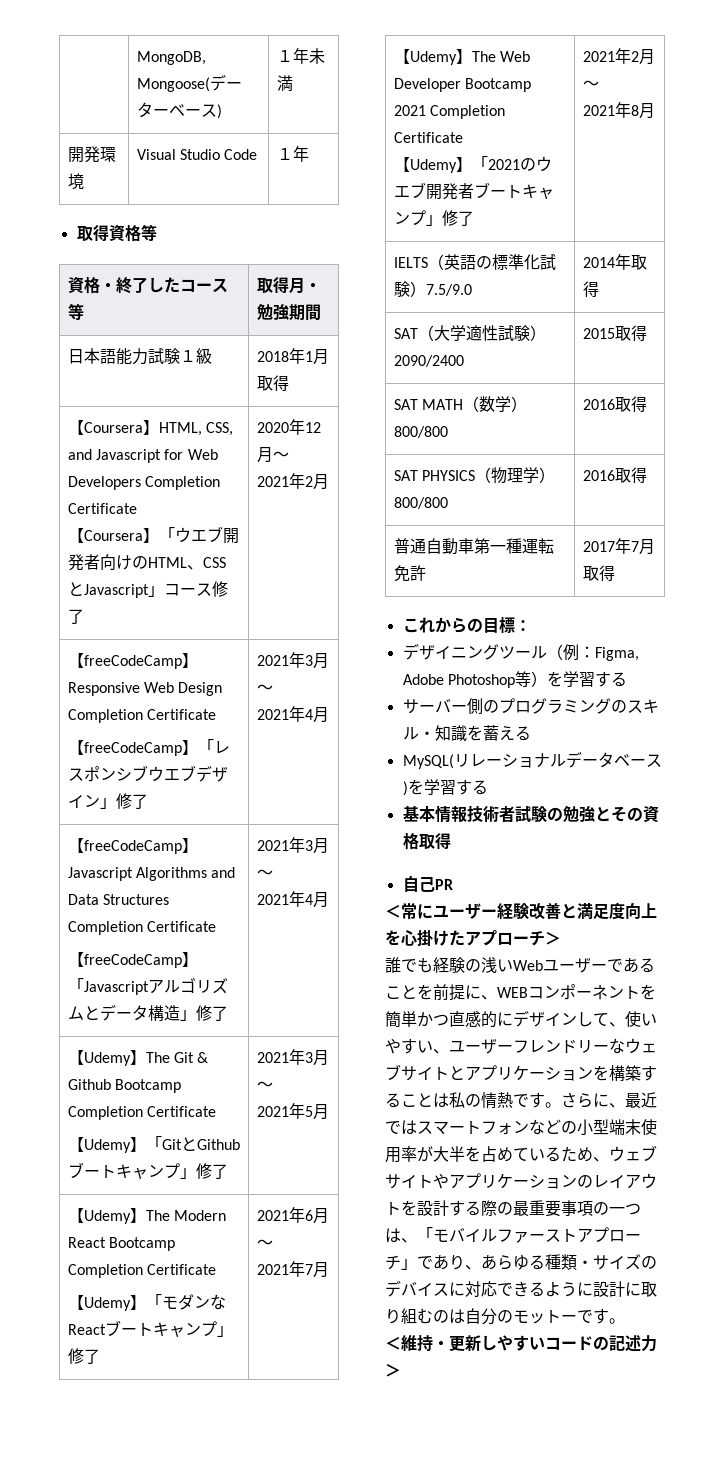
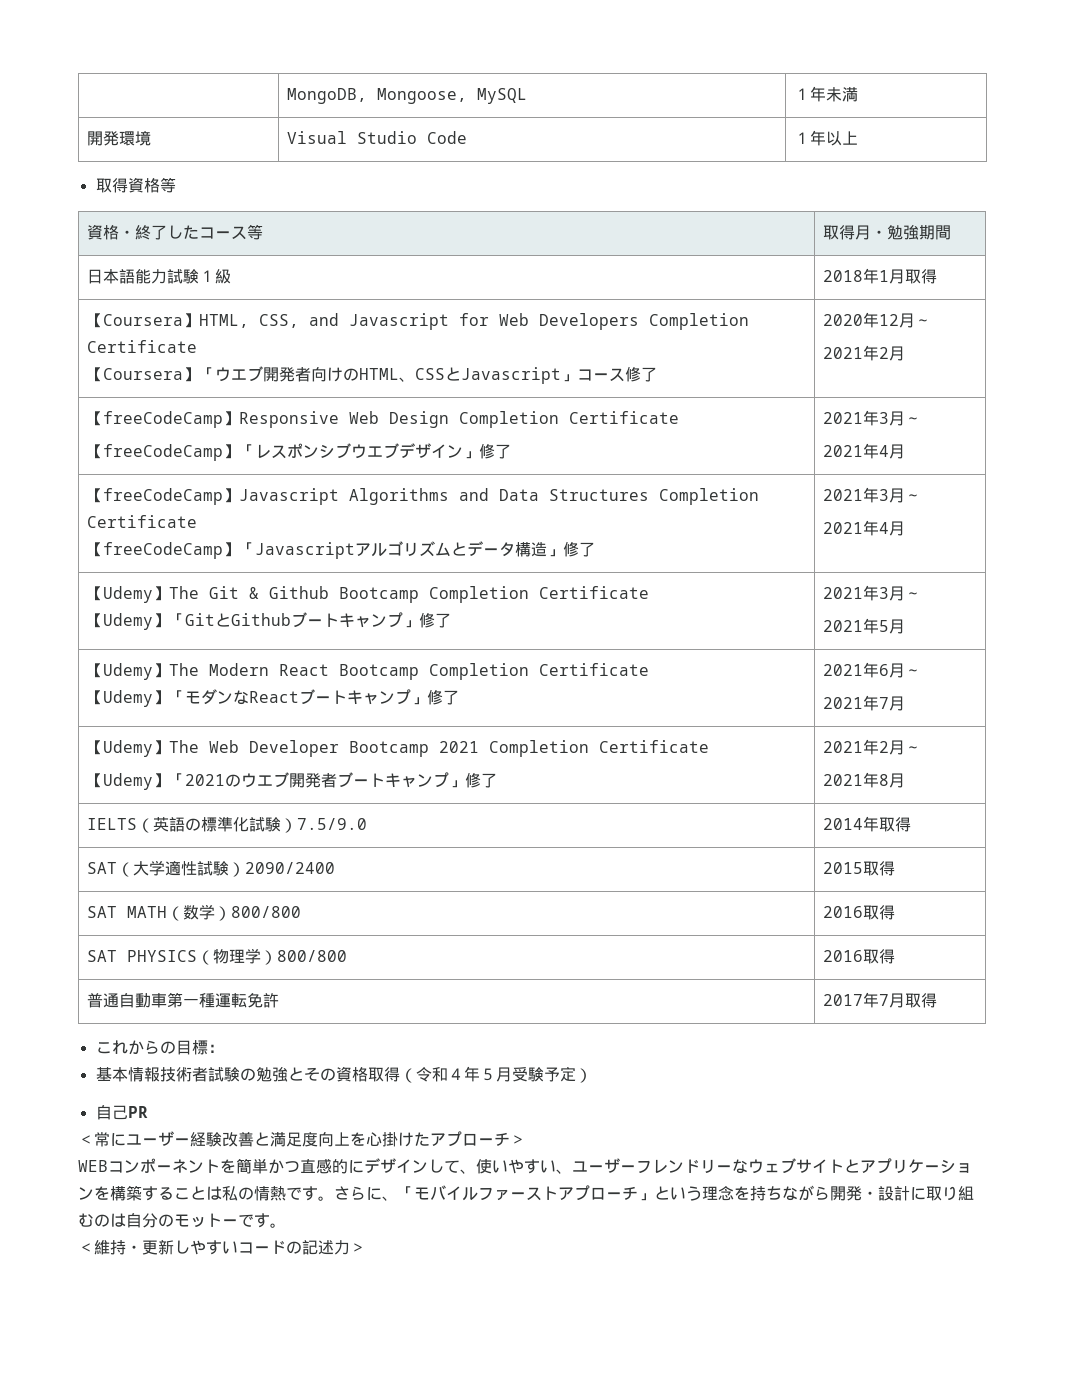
[136,74,242,92] [136,102,222,119] Mongoose(データーベース) -> [376,88,527,104] Mongoose, MySQL
(309, 154) none -> [825,131,858,146] 以上
[402,643,639,661] [402,671,627,688] [402,698,659,714] [402,725,531,742] [402,751,662,769] [402,779,488,796] // デザイニングツール（例：Figma, Adobe Photoshop等）を学習する // サーバー側のプログラミングのスキル・知識を蓄える // MySQL(リレーショナルデータベース)を学習する -> (224, 1048) none
(451, 841) none -> [399,1066,592,1083] （令和４年５月受験予定）
[385,957,655,973] [385,984,497,1001] 誰でも経験の浅いWebユーザーであることを前提に、 -> (526, 1140) none
[625,1092,657,1108] [385,1119,657,1136] [385,1145,657,1163] [385,1173,657,1189] [385,1200,641,1217] [385,1228,417,1243] 最近ではスマートフォンなどの小型端末使用率が大半を占めているため、ウェブサイトやアプリケーションのレイアウトを設計する際の最重要事項の一つは、 -> (398, 1198) none
[417,1254,657,1270] [385,1280,593,1297] であり、あらゆる種類・サイズのデバイスに対応できるように -> [654,1185,878,1201] という理念を持ちながら開発・

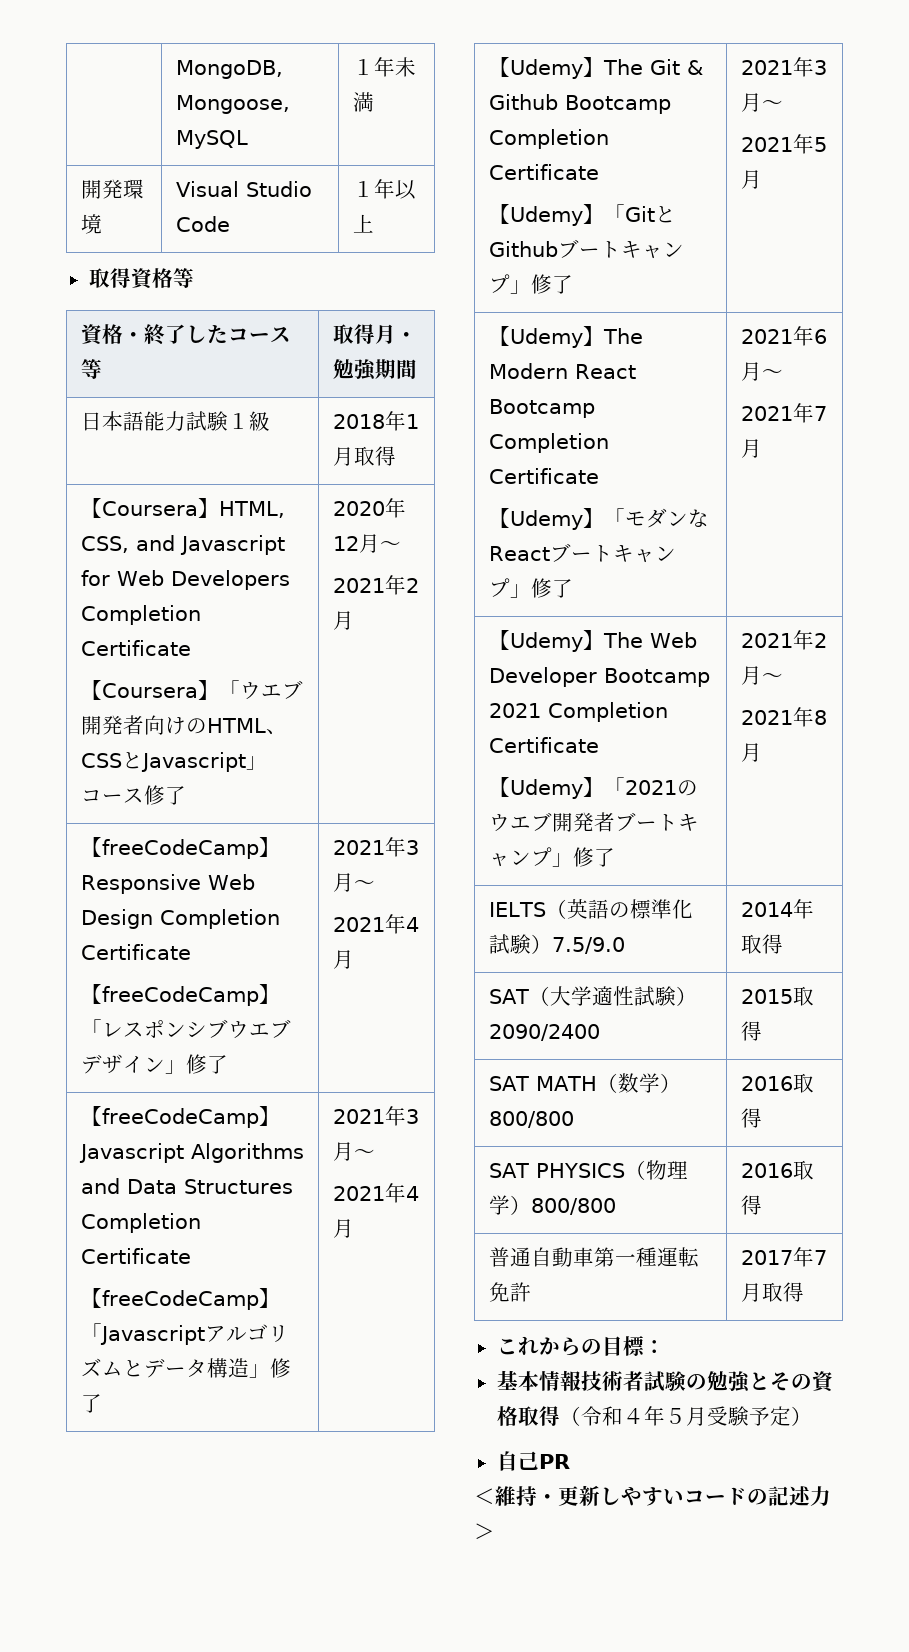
[78,1131,526,1147] [78,1158,972,1174] [78,1185,974,1201] [78,1213,286,1228] // ＜常にユーザー経験改善と満足度向上を心掛けたアプローチ＞ // WEBコンポーネントを簡単かつ直感的にデザインして、使いやすい、ユーザーフレンドリーなウェブサイトとアプリケーションを構築することは私の情熱です。さらに、「モバイルファーストアプローチ」という理念を持ちながら開発・設計に取り組むのは自分のモットーです。 -> (570, 1461) none

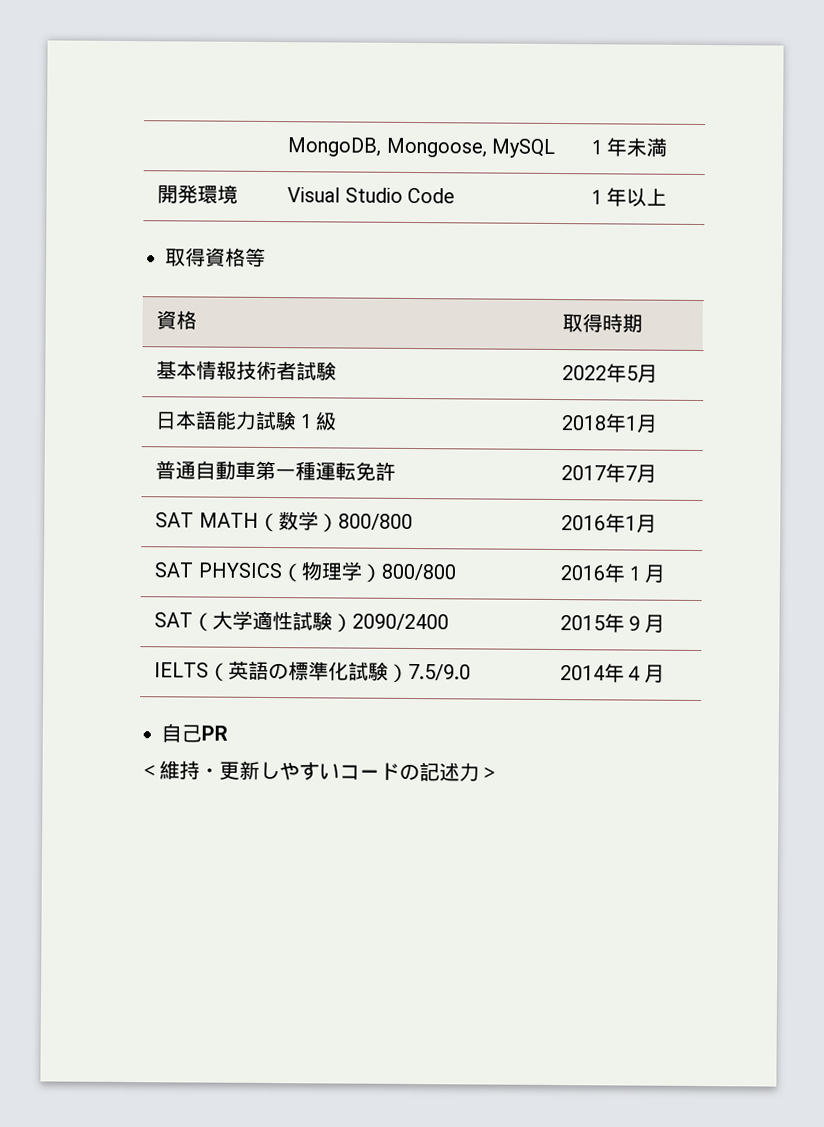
[122,324,291,345] [80,359,102,379] [332,324,417,344] [332,359,417,381] ・終了したコース等 | 取得月・勉強期間 -> [562,313,644,333] [156,360,338,381] [562,363,659,383] | 取得時期 // 基本情報技術者試験 | 2022年5月
[353,446,396,466] [80,498,285,518] [80,535,285,555] [80,570,290,590] [80,605,201,625] [80,640,191,656] [80,680,303,700] [80,715,287,735] [80,752,267,772] [80,785,186,805] [332,498,406,518] [332,534,401,553] [332,575,419,595] [332,611,354,630] [80,837,280,859] [80,874,255,894] [80,909,280,929] [80,944,191,960] [80,984,280,1006] [80,1019,291,1039] [80,1054,228,1074] [332,837,419,857] [332,873,375,892] [332,914,419,934] [332,950,354,969] [80,1106,280,1128] [78,1143,304,1163] [80,1178,293,1194] [80,1213,201,1233] [80,1248,191,1264] [80,1288,280,1310] [80,1323,289,1345] [80,1358,291,1378] [80,1394,102,1413] [332,1106,419,1126] [332,1142,375,1161] [332,1183,419,1203] [332,1219,354,1238] [488,57,703,79] [488,94,671,114] [488,129,609,149] [488,164,599,180] [488,204,676,226] [488,239,684,259] [488,274,573,294] [740,57,827,77] [740,93,783,112] [740,134,827,154] [740,170,762,189] [488,326,643,348] [488,363,636,379] [488,399,595,418] [488,433,609,453] [488,468,599,484] [488,508,709,530] [488,543,676,563] [488,578,573,598] [740,326,827,346] [740,362,783,381] [740,403,827,423] [740,439,762,458] [488,630,697,652] [488,667,710,687] [488,702,668,722] [488,737,599,753] [488,777,698,799] [488,812,699,832] [488,847,615,867] [740,630,827,650] [740,666,783,685] [740,707,827,727] [740,743,762,762] [488,899,693,919] [488,934,625,954] [740,899,814,919] [740,934,783,954] [488,986,697,1006] [488,1024,600,1041] [740,986,814,1006] [740,1021,762,1041] [488,1073,681,1093] [488,1111,574,1128] [740,1073,814,1093] [740,1108,762,1128] [488,1160,688,1180] [488,1195,616,1215] [740,1160,814,1180] [740,1195,762,1215] 取得 // 【Coursera】HTML, CSS, and Javascript for Web Developers Completion Certificate // 【Coursera】「ウエブ開発者向けのHTML、CSSとJavascript」コース修了 | 2020年12月～ // 2021年2月 // 【freeCodeCamp】Responsive Web Design Completion Certificate // 【freeCodeCamp】「レスポンシブウエブデザイン」修了 | 2021年3月～ // 2021年4月 // 【freeCodeCamp】Javascript Algorithms and Data Structures Completion Certificate // 【freeCodeCamp】「Javascriptアルゴリズムとデータ構造」修了 | 2021年3月～ // 2021年4月 // 【Udemy】The Git & Github Bootcamp Completion Certificate // 【Udemy】「GitとGithubブートキャンプ」修了 | 2021年3月～ // 2021年5月 // 【Udemy】The Modern React Bootcamp Completion Certificate // 【Udemy】「モダンなReactブートキャンプ」修了 | 2021年6月～ // 2021年7月 // 【Udemy】The Web Developer Bootcamp 2021 Completion Certificate // 【Udemy】「2021のウエブ開発者ブートキャンプ」修了 | 2021年2月～ // 2021年8月 // IELTS（英語の標準化試験）7.5/9.0 | 2014年取得 // SAT（大学適性試験）2090/2400 | 2015取得 // SAT MATH（数学）800/800 | 2016取得 // SAT PHYSICS（物理学）800/800 | 2016取得 -> (659, 423) none
[761,1282,804,1302] [496,1336,665,1356] [496,1370,835,1393] [496,1406,812,1426] 取得 // これからの目標： // 基本情報技術者試験の勉強とその資格取得（令和４年５月受験予定） -> [155,511,413,533] [561,513,658,533] [154,561,456,583] [560,563,666,583] [154,610,450,633] [560,613,666,633] [154,660,472,683] [560,663,666,683] // SAT MATH（数学）800/800 | 2016年1月 // SAT PHYSICS（物理学）800/800 | 2016年１月 // SAT（大学適性試験）2090/2400 | 2015年９月 // IELTS（英語の標準化試験）7.5/9.0 | 2014年４月

